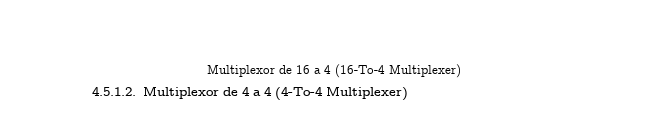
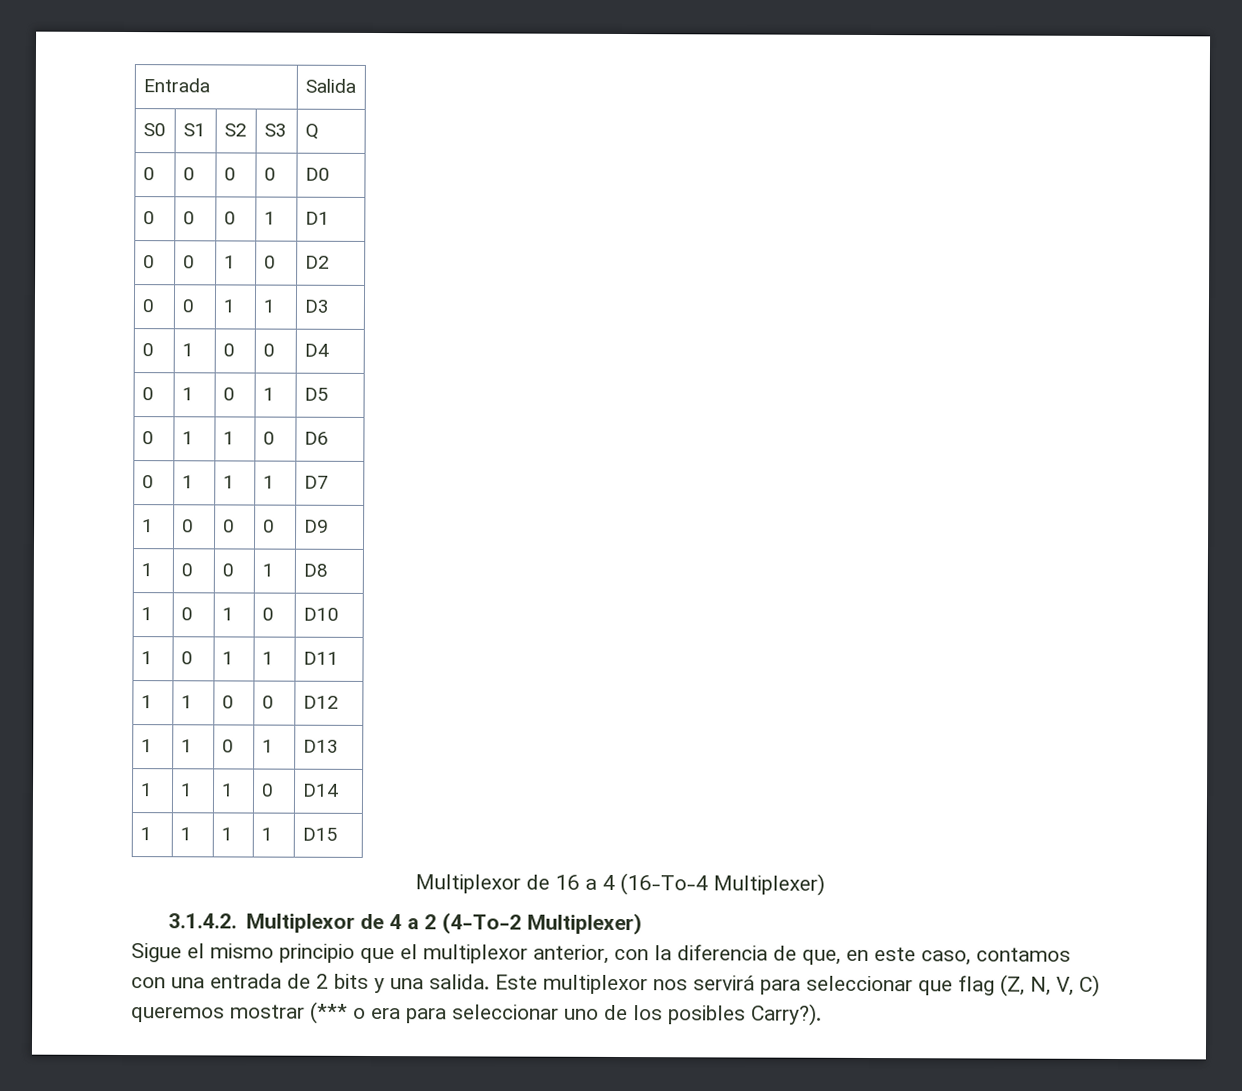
(206, 70) none -> [142,78,210,93] [304,78,356,93] [142,123,166,137] [182,123,206,137] [223,123,247,137] [263,123,287,137] [304,123,319,140] [142,167,155,181] [182,167,195,181] [223,167,236,181] [263,167,276,181] [304,167,330,181] [142,211,155,225] [182,211,195,225] [223,211,236,225] [263,211,276,225] [304,211,330,225] [142,255,155,269] [182,255,195,269] [223,255,236,269] [263,255,276,269] [304,255,330,269] [141,299,154,313] [181,299,194,313] [222,299,235,313] [262,299,275,313] [303,299,329,313] [141,343,154,357] [181,343,194,357] [222,343,235,357] [262,343,275,357] [303,343,329,357] [141,387,154,401] [181,387,194,401] [222,387,235,401] [262,387,275,401] [303,387,329,401] [141,431,154,445] [181,431,194,445] [222,431,235,445] [262,431,275,445] [303,431,329,445] [141,475,154,489] [181,475,194,489] [222,475,235,489] [262,475,275,489] [303,475,329,489] [141,519,154,533] [181,519,194,533] [222,519,235,533] [262,519,275,533] [303,519,329,533] [140,563,153,577] [180,563,193,577] [221,563,234,577] [261,563,274,577] [302,563,328,577] [140,607,153,621] [180,607,193,621] [221,607,234,621] [261,607,274,621] [302,607,339,621] [140,651,153,665] [180,651,193,665] [221,651,234,665] [261,651,274,665] [302,651,339,665] [140,695,153,709] [180,695,193,709] [221,695,234,709] [261,695,274,709] [302,695,339,709] [140,739,153,753] [180,739,193,753] [221,739,234,753] [261,739,274,753] [302,739,339,753] [139,783,153,797] [179,783,193,797] [220,783,234,797] [260,783,274,797] [301,783,339,797] [139,827,152,841] [179,827,192,841] [220,827,233,841] [260,827,273,841] [301,827,338,841] Entrada | Salida // S0 | S1 | S2 | S3 | Q // 0 | 0 | 0 | 0 | D0 // 0 | 0 | 0 | 1 | D1 // 0 | 0 | 1 | 0 | D2 // 0 | 0 | 1 | 1 | D3 // 0 | 1 | 0 | 0 | D4 // 0 | 1 | 0 | 1 | D5 // 0 | 1 | 1 | 0 | D6 // 0 | 1 | 1 | 1 | D7 // 1 | 0 | 0 | 0 | D9 // 1 | 0 | 0 | 1 | D8 // 1 | 0 | 1 | 0 | D10 // 1 | 0 | 1 | 1 | D11 // 1 | 1 | 0 | 0 | D12 // 1 | 1 | 0 | 1 | D13 // 1 | 1 | 1 | 0 | D14 // 1 | 1 | 1 | 1 | D15 //
[92,86,137,96] 4.5.1.2. -> [167,913,237,929] 3.1.4.2.
[263,86,408,101] 4 (4-To-4 Multiplexer) -> [424,912,643,936] [131,943,1071,966] [131,973,1100,997] [131,1001,822,1026] 2 (4-To-2 Multiplexer) // Sigue el mismo principio que el multiplexor anterior, con la diferencia de que, en este caso, contamos con una entrada de 2 bits y una salida. Este multiplexor nos servirá para seleccionar que flag (Z, N, V, C) queremos mostrar (*** o era para seleccionar uno de los posibles Carry?).

